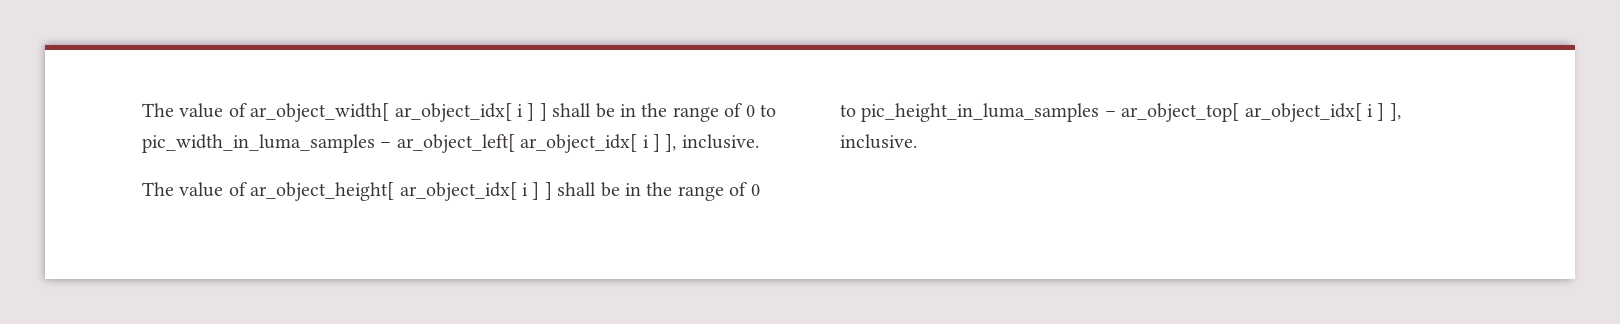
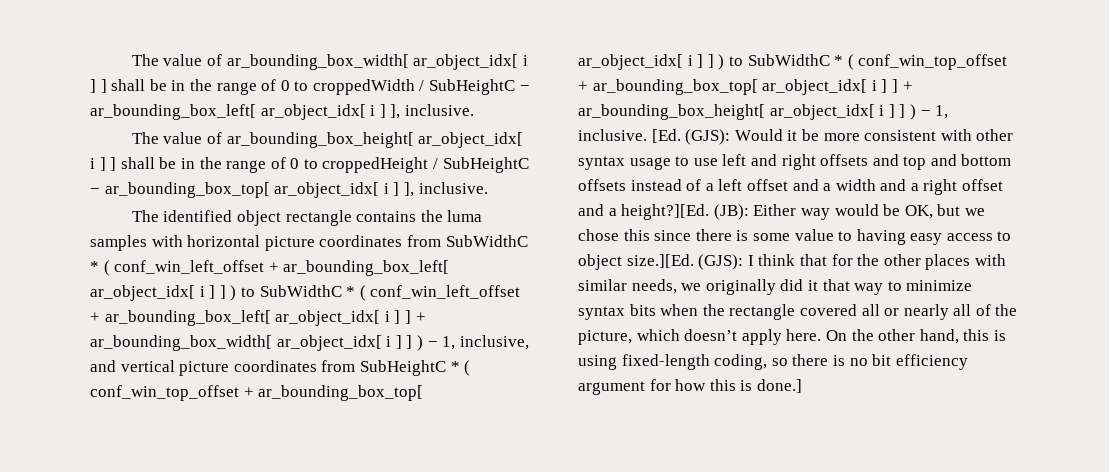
[142,103,390,122] The value of ar_object_width[ -> [131,54,409,70] The value of ar_bounding_box_width[
[142,134,515,153] pic_width_in_luma_samples − ar_object_left[ -> [312,79,530,95] [90,104,256,120] croppedWidth / SubHeightC − ar_bounding_box_left[
[250,182,395,201] ar_object_height[ -> [226,132,414,148] ar_bounding_box_height[
[861,103,1401,122] [840,134,917,149] pic_height_in_luma_samples − ar_object_top[ ar_object_idx[ i ] ], inclusive. -> [322,157,529,173] [90,182,488,198] [131,210,483,226] [90,235,528,251] [90,260,450,276] [90,285,521,301] [90,310,426,326] [90,335,529,351] [90,360,471,376] [90,385,424,401] [578,54,1008,70] [578,79,913,95] [578,104,949,120] [578,129,1014,145] [578,154,1012,170] [578,179,1004,195] [578,204,985,220] [578,229,1012,245] [578,254,1006,270] [578,279,973,295] [578,304,1018,320] [578,329,1006,345] [578,354,968,370] [578,379,802,395] croppedHeight / SubHeightC − ar_bounding_box_top[ ar_object_idx[ i ] ], inclusive. // The identified object rectangle contains the luma samples with horizontal picture coordinates from SubWidthC * ( conf_win_left_offset + ar_bounding_box_left[ ar_object_idx[ i ] ] ) to SubWidthC * ( conf_win_left_offset + ar_bounding_box_left[ ar_object_idx[ i ] ] + ar_bounding_box_width[ ar_object_idx[ i ] ] ) − 1, inclusive, and vertical picture coordinates from SubHeightC * ( conf_win_top_offset + ar_bounding_box_top[ ar_object_idx[ i ] ] ) to SubWidthC * ( conf_win_top_offset + ar_bounding_box_top[ ar_object_idx[ i ] ] + ar_bounding_box_height[ ar_object_idx[ i ] ] ) − 1, inclusive. [Ed. (GJS): Would it be more consistent with other syntax usage to use left and right offsets and top and bottom offsets instead of a left offset and a width and a right offset and a height?][Ed. (JB): Either way would be OK, but we chose this since there is some value to having easy access to object size.][Ed. (GJS): I think that for the other places with similar needs, we originally did it that way to minimize syntax bits when the rectangle covered all or nearly all of the picture, which doesn’t apply here. On the other hand, this is using fixed-length coding, so there is no bit efficiency argument for how this is done.]

